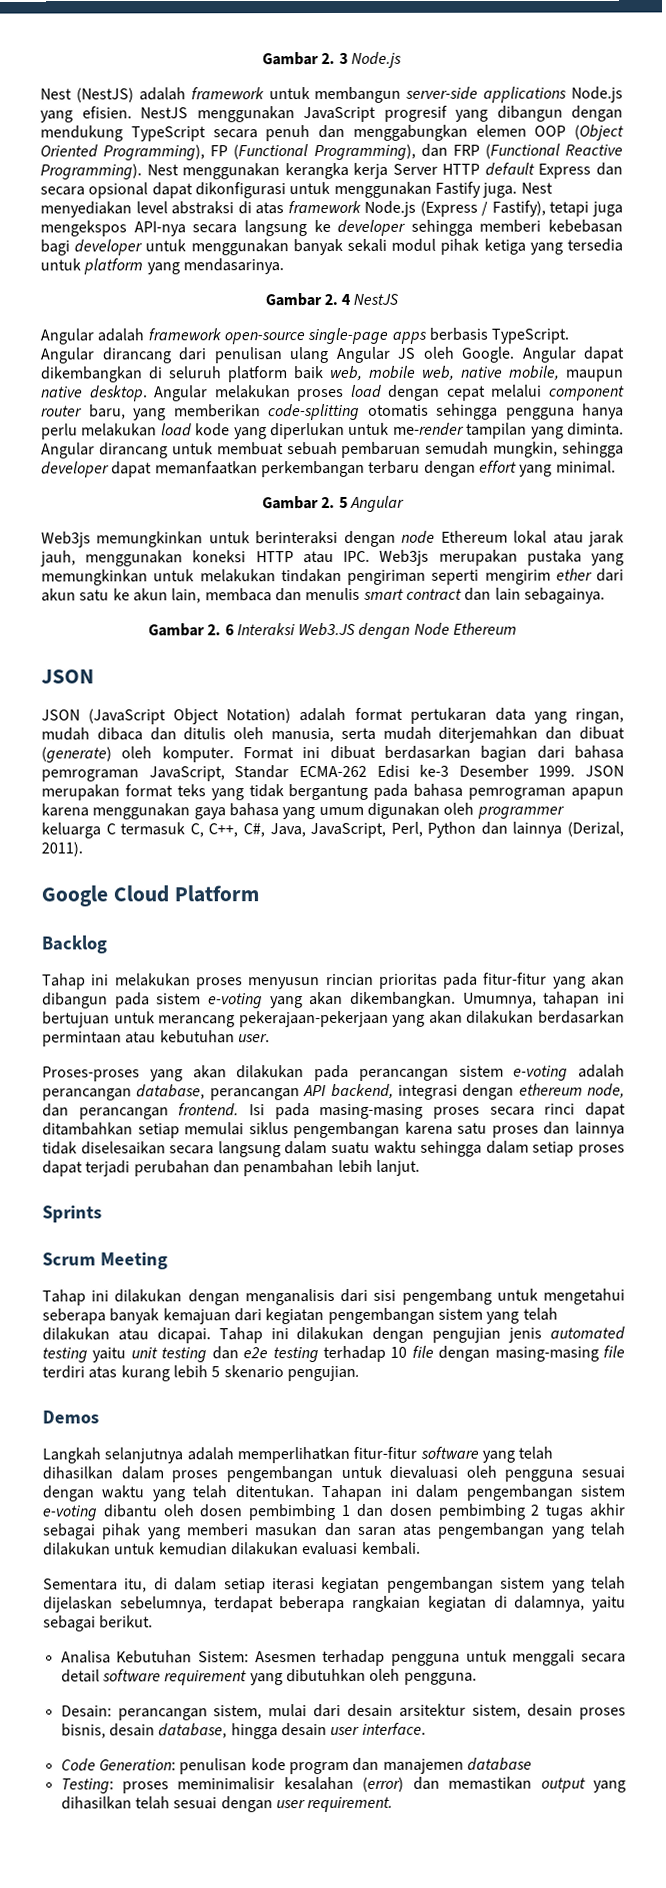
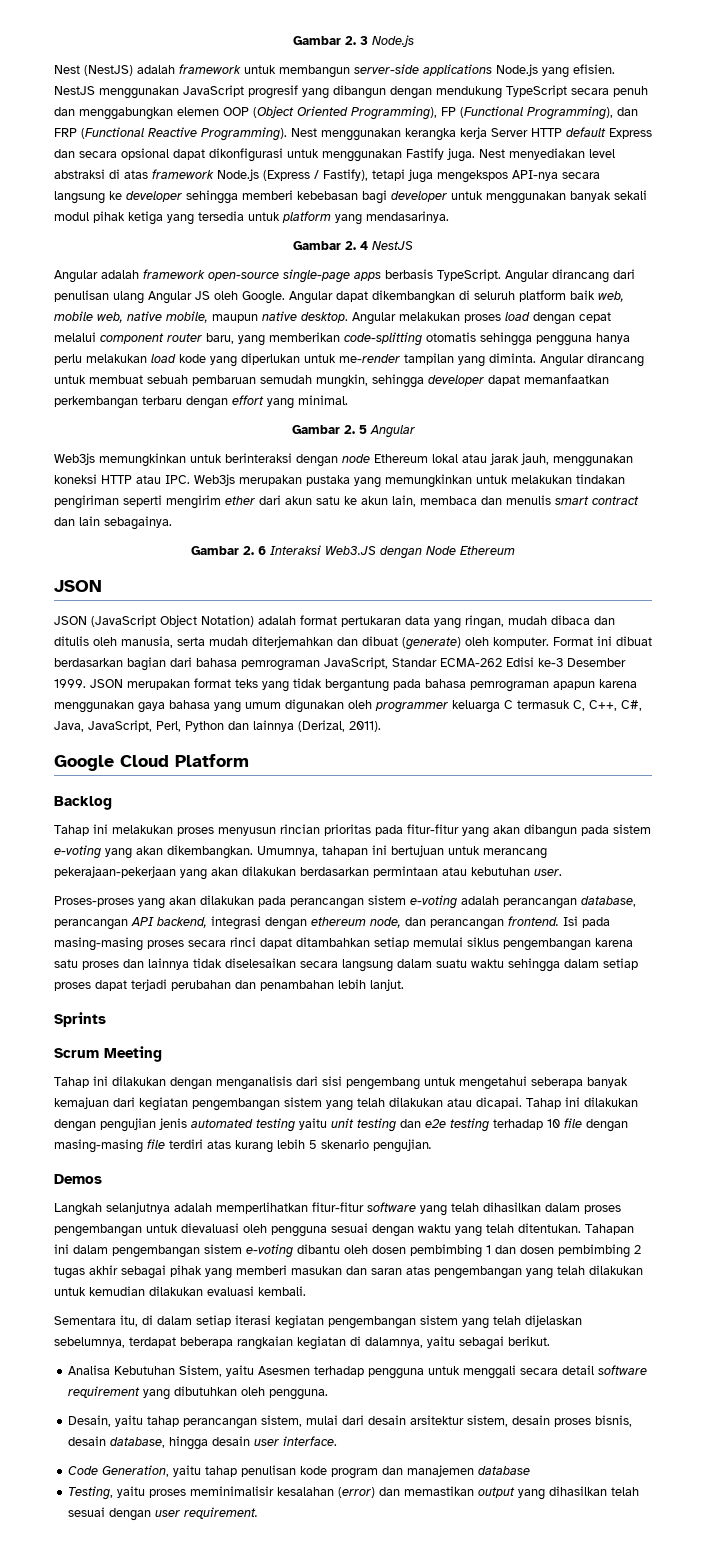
[197,1651,249,1663] Sistem: -> [179,1365,255,1377] Sistem, yaitu
[60,1705,112,1718] Desain: -> [68,1415,180,1427] Desain, yaitu tahap
[98,1759,176,1771] Generation: -> [102,1465,238,1477] Generation, yaitu tahap
[60,1778,114,1794] Testing: -> [68,1486,146,1500] Testing, yaitu

